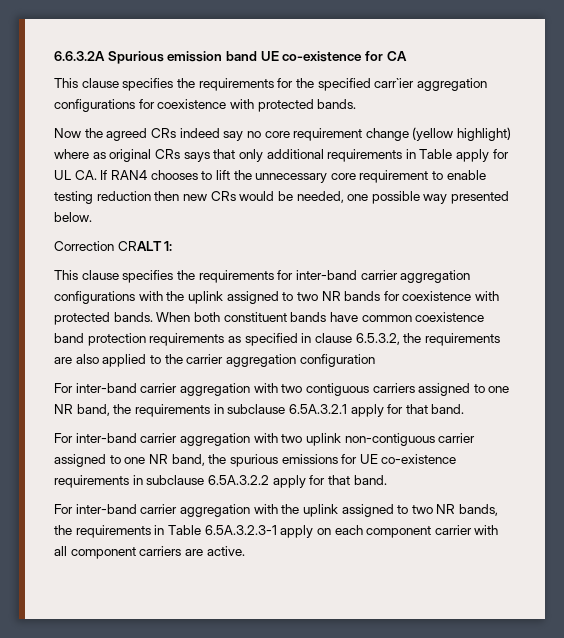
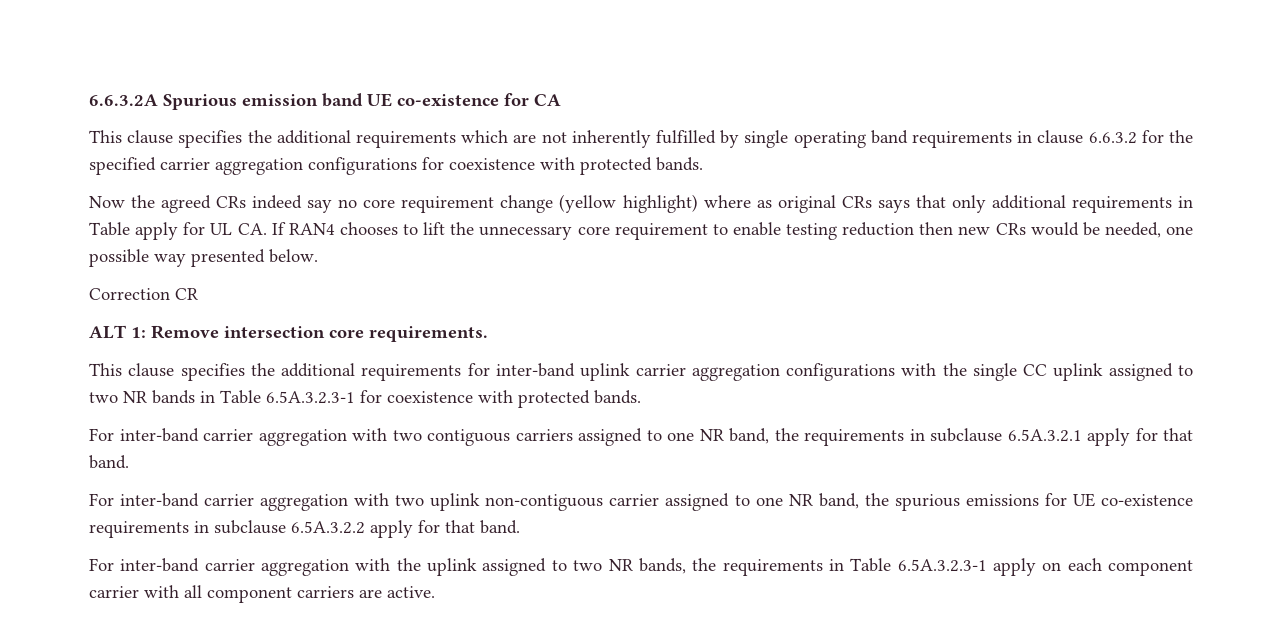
[198,78,274,91] requirements -> [276,130,1137,148] additional requirements which are not inherently fulfilled by single operating band requirements in clause 6.6.3.2
[374,78,415,88] carr`ier -> [160,158,210,170] carrier
[117,241,162,251] CRALT -> [175,288,198,300] [89,325,126,339] CR // ALT
[54,270,195,283] // This clause specifies the -> [151,325,488,342] [89,363,356,381] Remove intersection core requirements. // This clause specifies the additional
(357, 275) none -> [580,363,631,381] uplink
(185, 296) none -> [972,363,1048,381] single CC
[383,291,500,301] [54,312,485,325] [54,333,500,346] [54,354,375,367] for coexistence with protected bands. When both constituent bands have common coexistence band protection requirements as specified in clause 6.5.3.2, the requirements are also applied to the carrier aggregation configuration -> [200,390,641,408] in Table 6.5A.3.2.3-1 for coexistence with protected bands.

